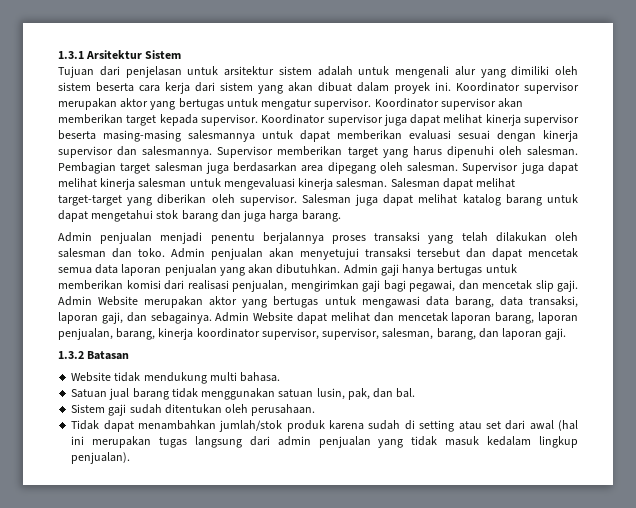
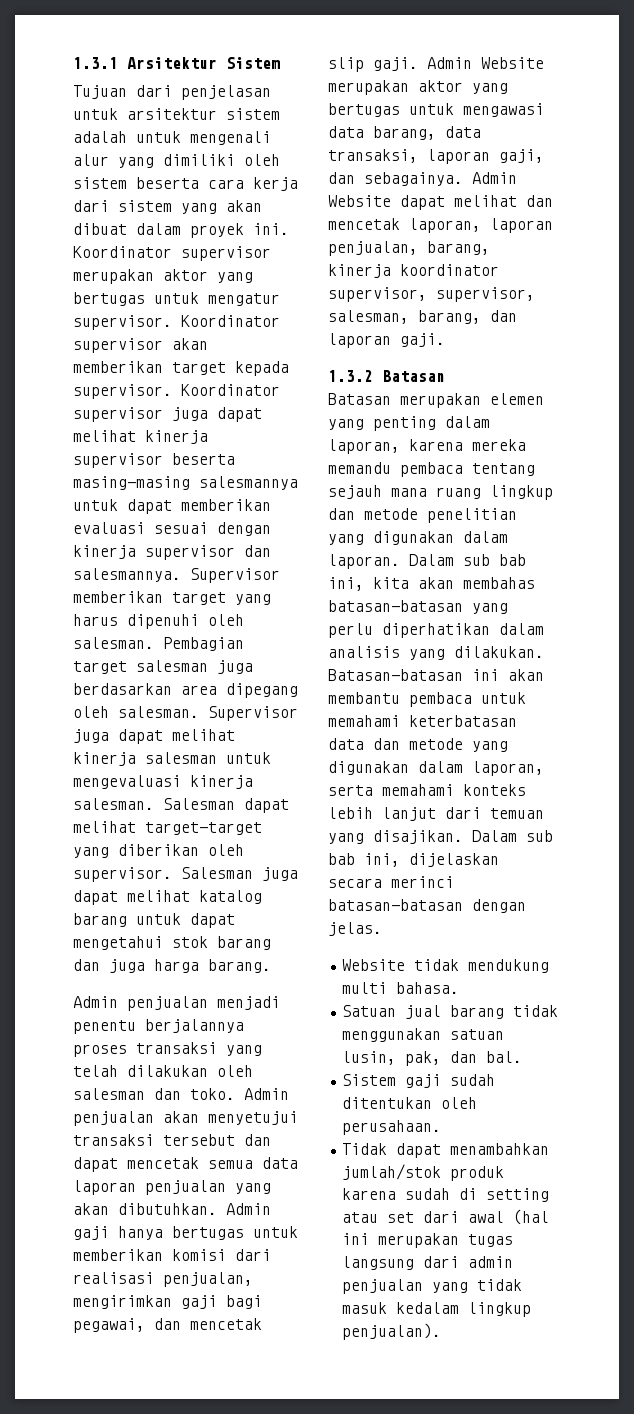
[451,312,535,324] laporan barang, -> [409,218,481,233] laporan,
(130, 355) none -> [328,393,544,408] [328,416,490,431] [328,439,526,454] [328,462,535,477] [328,485,553,500] [328,508,517,523] [328,531,508,545] [328,554,526,569] [328,577,535,591] [328,600,508,614] [328,623,544,638] [328,646,544,660] [328,669,544,681] [328,692,526,707] [328,715,517,727] [328,738,508,752] [328,761,544,776] [328,784,526,796] [328,807,544,821] [328,830,553,844] [328,853,499,867] [328,876,454,888] [328,899,526,913] [328,922,382,936] // Batasan merupakan elemen yang penting dalam laporan, karena mereka memandu pembaca tentang sejauh mana ruang lingkup dan metode penelitian yang digunakan dalam laporan. Dalam sub bab ini, kita akan membahas batasan-batasan yang perlu diperhatikan dalam analisis yang dilakukan. Batasan-batasan ini akan membantu pembaca untuk memahami keterbatasan data dan metode yang digunakan dalam laporan, serta memahami konteks lebih lanjut dari temuan yang disajikan. Dalam sub bab ini, dijelaskan secara merinci batasan-batasan dengan jelas.

